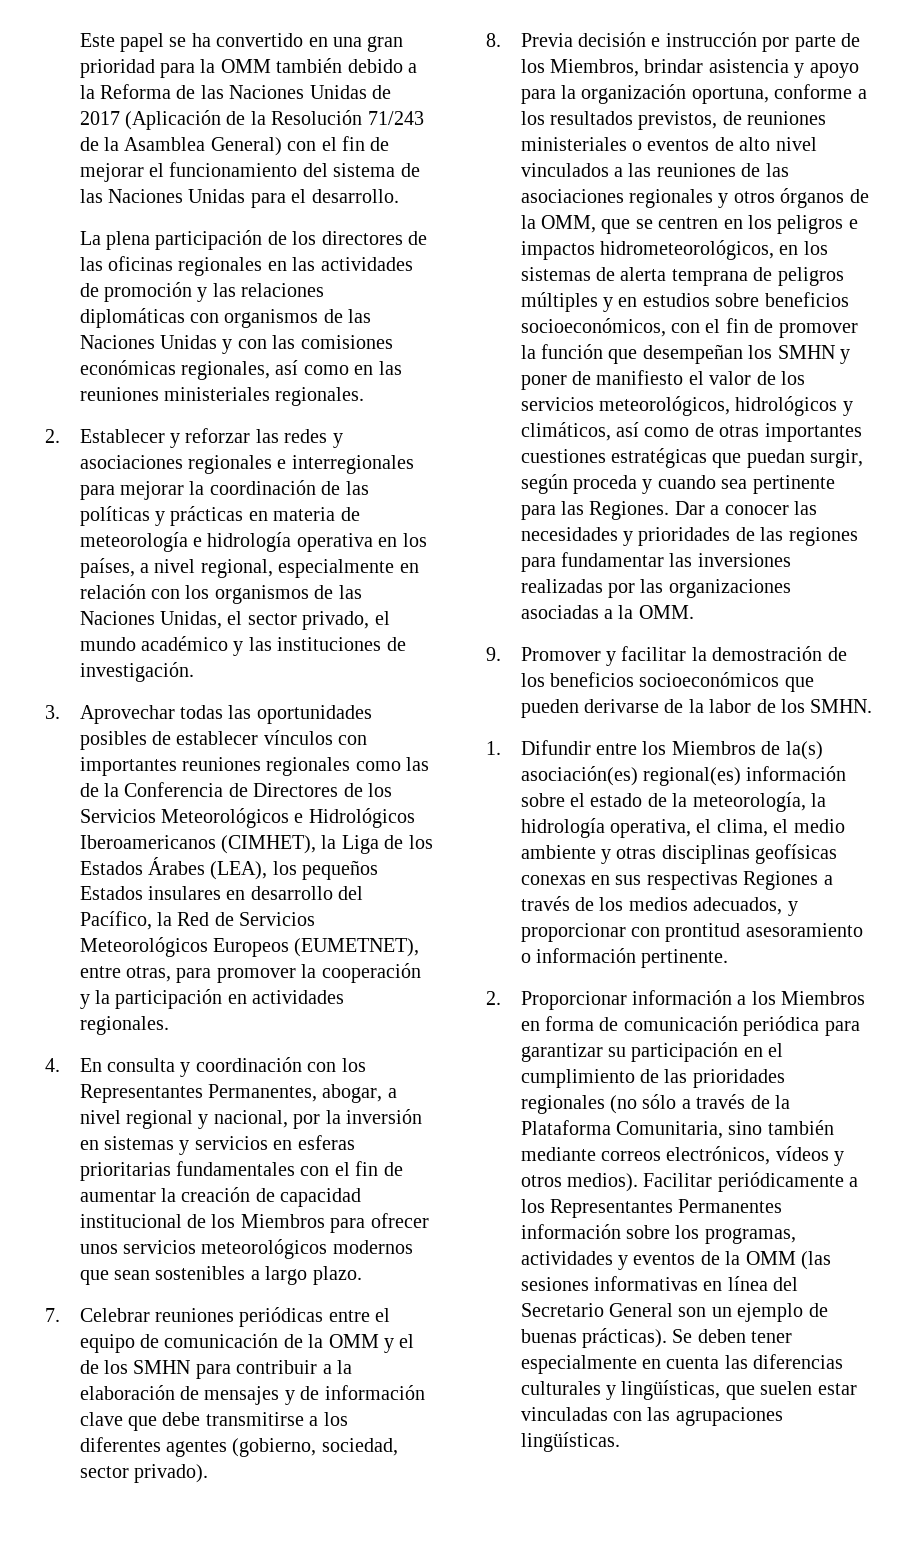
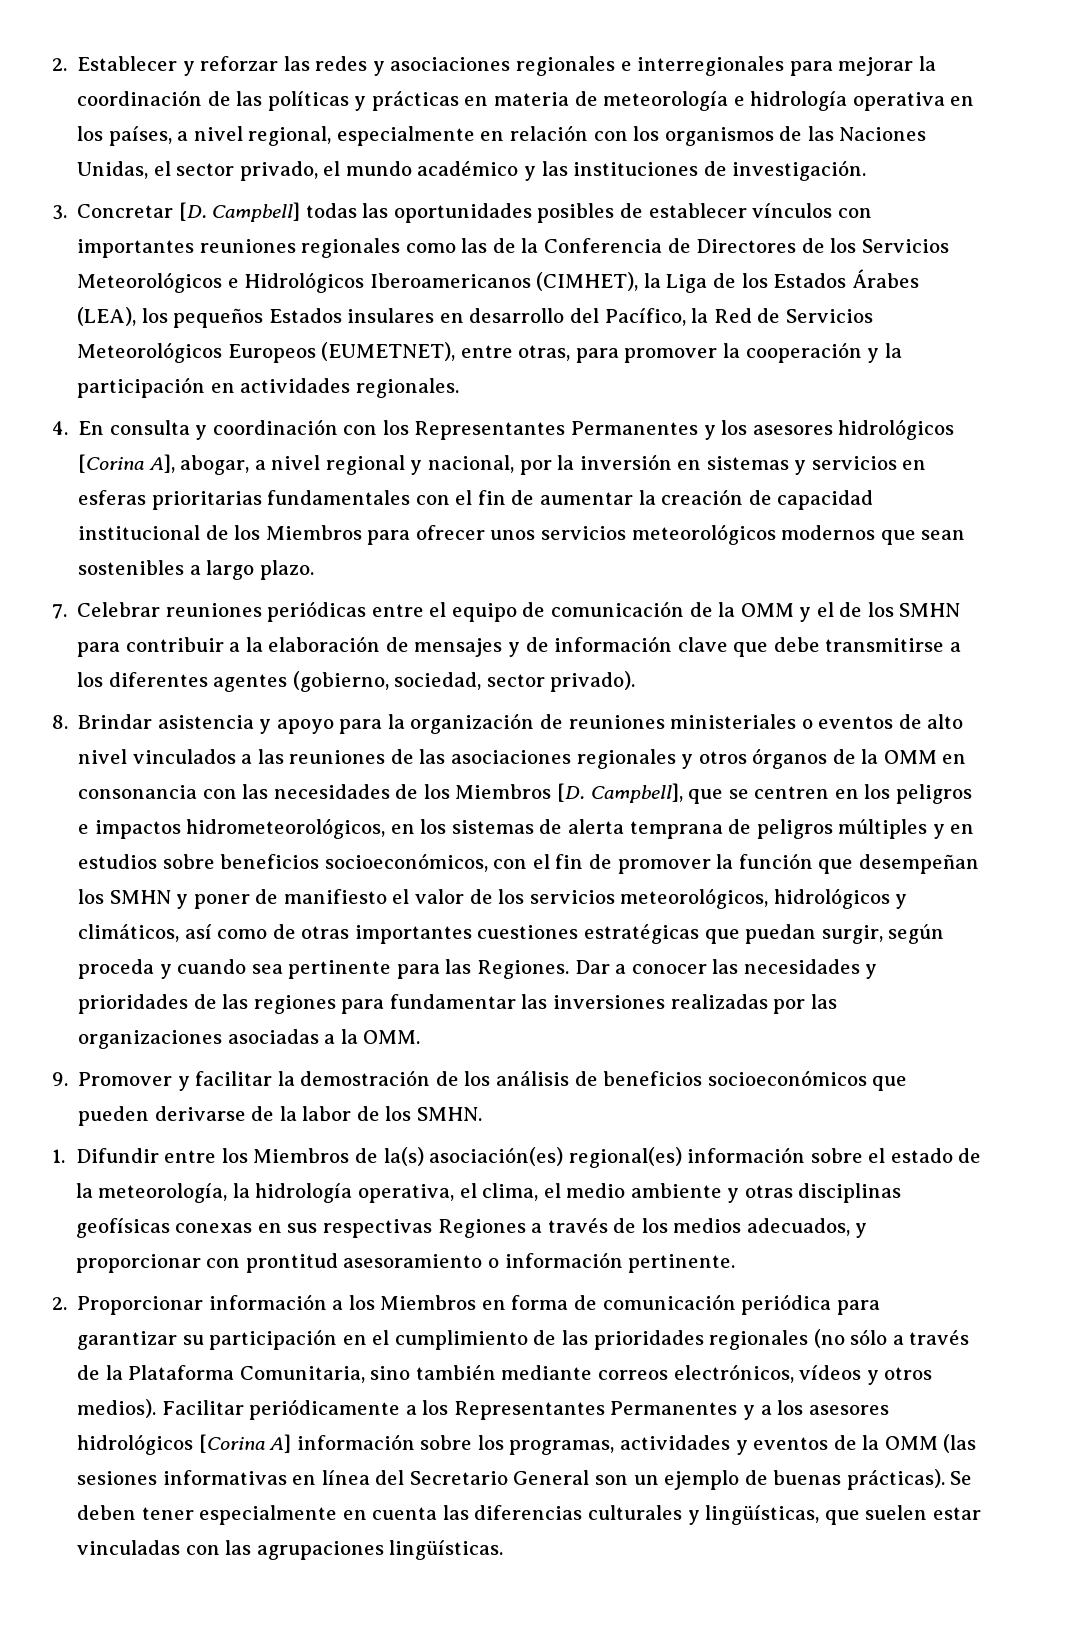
[79,33,404,52] [79,58,417,78] [79,84,391,99] [79,110,424,130] [79,136,390,156] [79,162,420,182] [79,189,399,208] [79,230,427,250] [79,256,413,276] [79,282,325,302] [79,308,372,328] [79,335,393,354] [79,360,402,380] [79,387,365,406] Este papel se ha convertido en una gran prioridad para la OMM también debido a la Reforma de las Naciones Unidas de 2017 (Aplicación de la Resolución 71/243 de la Asamblea General) con el fin de mejorar el funcionamiento del sistema de las Naciones Unidas para el desarrollo. // La plena participación de los directores de las oficinas regionales en las actividades de promoción y las relaciones diplomáticas con organismos de las Naciones Unidas y con las comisiones económicas regionales, así como en las reuniones ministeriales regionales. // -> (52, 64) none
[79,705,175,724] Aprovechar -> [77,202,301,222] Concretar [D. Campbell]
[207,1084,317,1102] Permanentes, -> [570,419,955,440] [78,454,175,473] Permanentes y los asesores hidrológicos [Corina A],
[520,32,860,52] [520,59,704,77] Previa decisión e instrucción por parte de los Miembros, brindar -> [78,714,153,729] Brindar
[691,84,867,104] [520,111,718,130] oportuna, conforme a los resultados previstos, -> (535, 723) none
[540,215,596,233] OMM, -> [883,750,967,764] [78,783,683,803] OMM en consonancia con las necesidades de los Miembros [D. Campbell],
(545, 680) none -> [495,1071,598,1086] análisis de
(783, 1206) none -> [742,1400,889,1420] [77,1434,292,1455] y a los asesores hidrológicos [Corina A]

